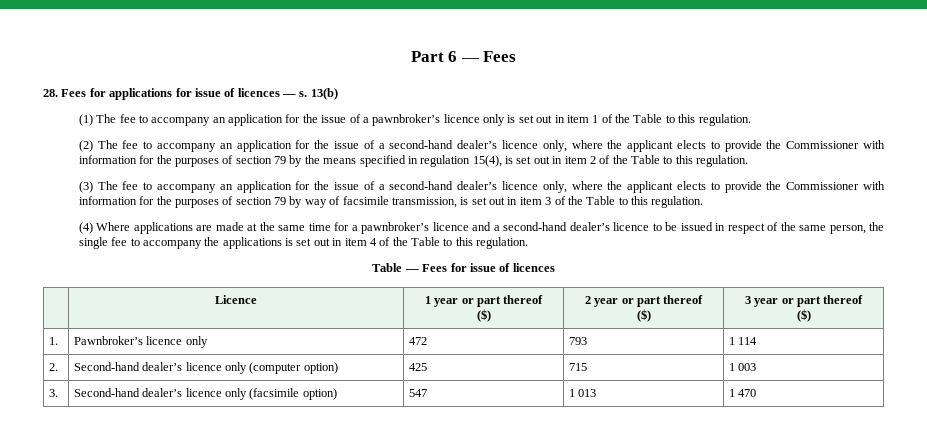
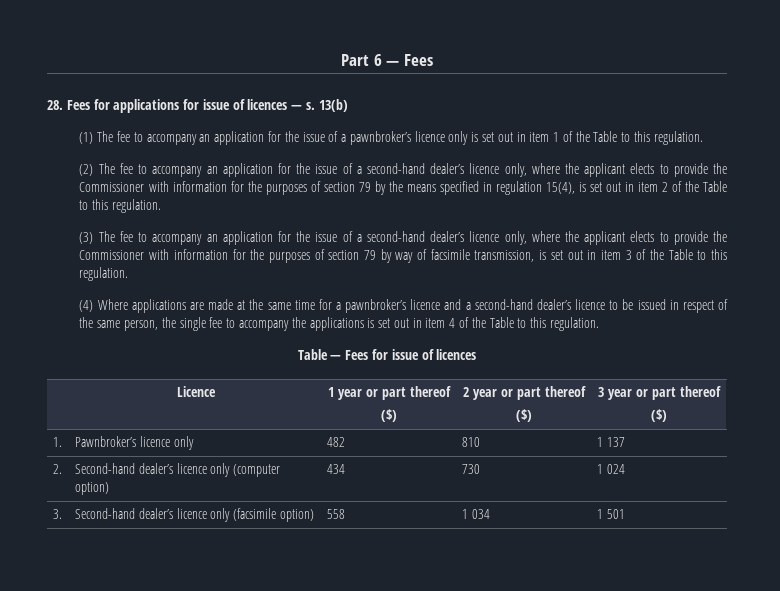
[408,337,427,345] [568,337,587,345] [728,337,758,345] 472 | 793 | 1 114 -> [327,437,346,447] [462,437,481,447] [597,437,625,447] 482 | 810 | 1 137
[408,363,427,371] [568,363,587,371] [728,363,757,371] 425 | 715 | 1 003 -> [327,464,346,474] [462,464,481,474] [597,464,625,474] 434 | 730 | 1 024
[408,389,427,397] [568,389,597,397] [728,389,757,397] 547 | 1 013 | 1 470 -> [327,509,346,519] [462,509,490,519] [597,509,625,519] 558 | 1 034 | 1 501

